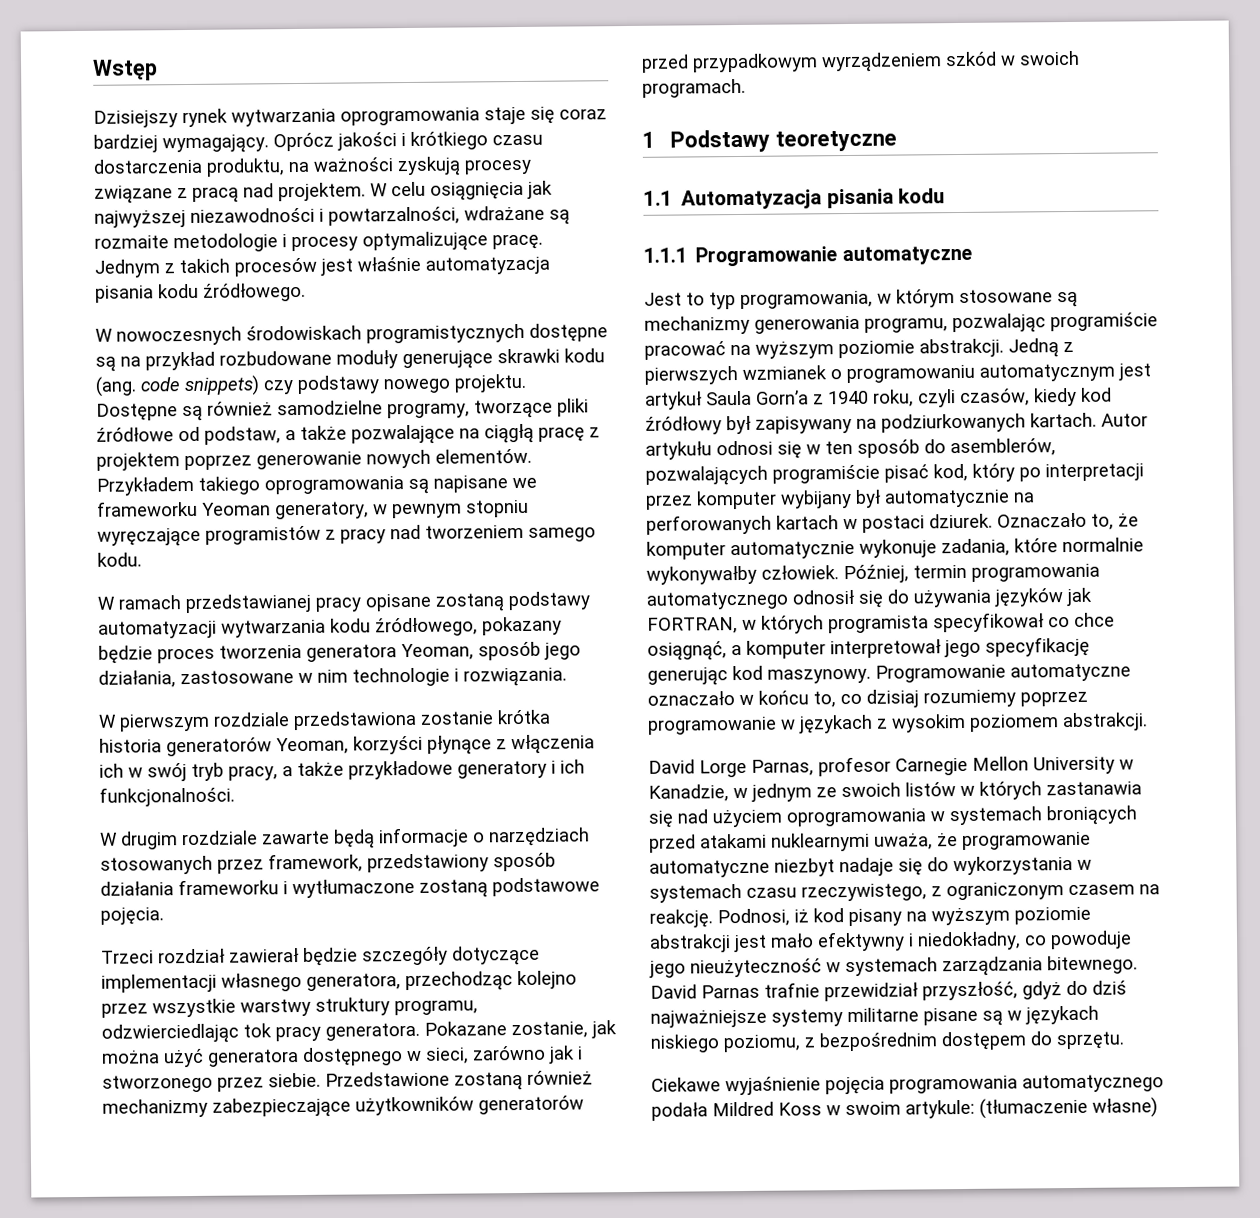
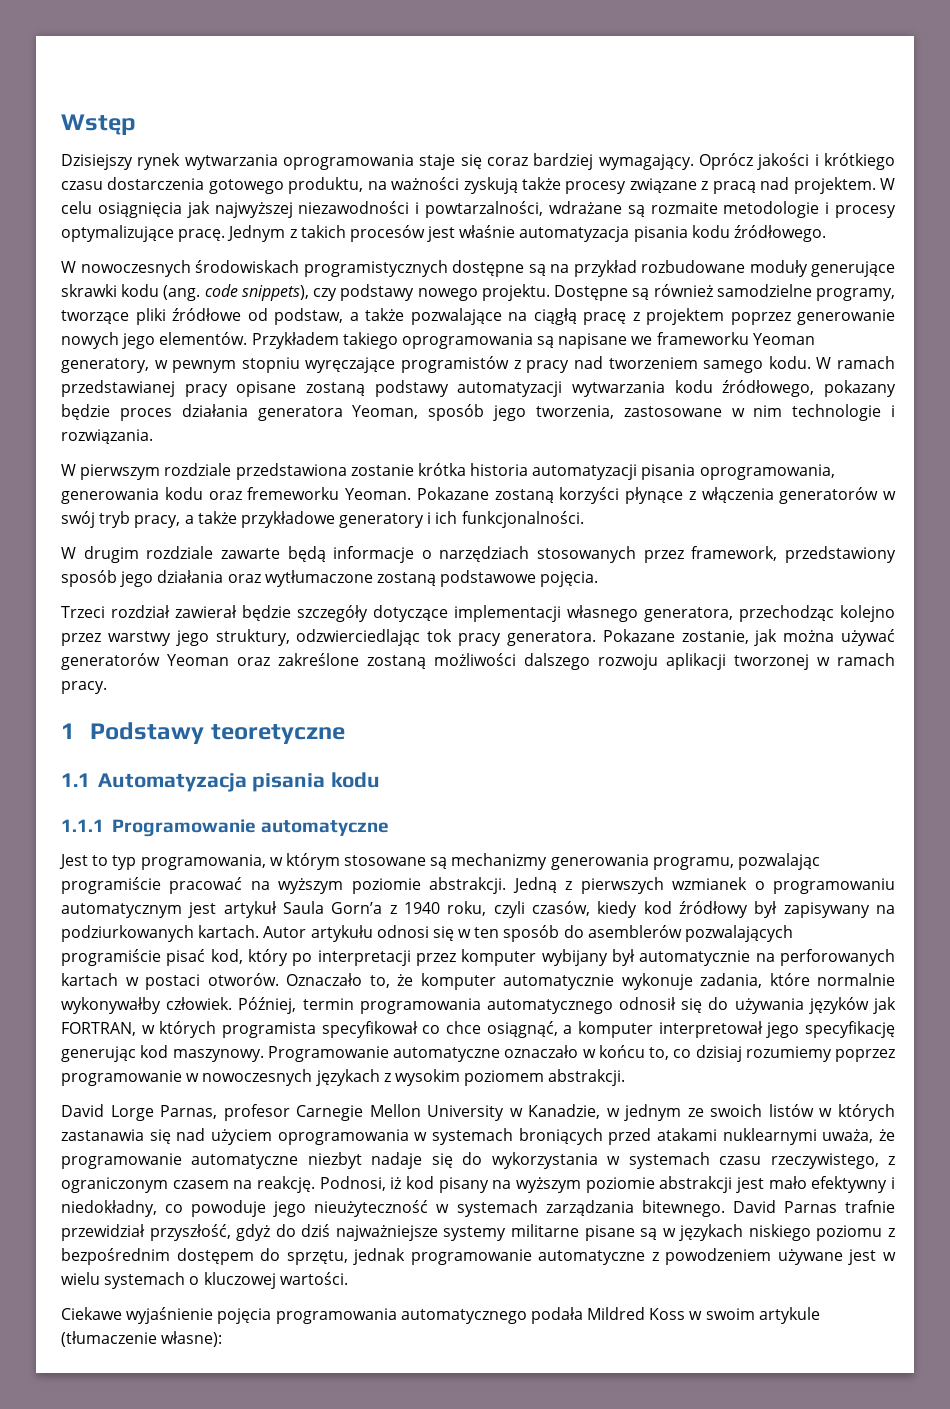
(203, 166) none -> [208,179,284,194] gotowego
(461, 166) none -> [522,177,561,190] także
[184,375,260,397] snippets) -> [241,285,309,301] snippets),
(431, 459) none -> [122,333,156,349] jego
(142, 559) // -> (811, 362) none
[219,644,302,659] tworzenia -> [181,404,248,417] działania
[98,670,176,688] działania, -> [535,405,614,419] tworzenia,
[166,737,349,757] generatorów Yeoman, -> [532,464,835,480] [61,487,554,504] automatyzacji pisania oprogramowania, generowania kodu oraz fremeworku Yeoman. Pokazane zostaną
[99,763,124,778] ich -> [779,487,879,504] generatorów
[100,879,288,896] działania frameworku i -> [120,570,261,587] jego działania oraz
[152,997,478,1018] wszystkie warstwy struktury programu, -> [107,629,290,646] warstwy jego struktury,
[163,1045,583,1068] [102,1070,593,1093] [102,1095,584,1118] [641,50,1080,73] [642,78,746,98] użyć generatora dostępnego w sieci, zarówno jak i stworzonego przez siebie. Przedstawione zostaną również mechanizmy zabezpieczające użytkowników generatorów przed przypadkowym wyrządzeniem szkód w swoich programach. -> [841,629,896,646] [61,653,895,670] [61,681,107,694] używać generatorów Yeoman oraz zakreślone zostaną możliwości dalszego rozwoju aplikacji tworzonej w ramach pracy.
[950,438,1056,457] asemblerów, -> [587,925,682,938] asemblerów
[929,513,993,529] dziurek. -> [207,973,279,986] otworów.
(796, 724) none -> [202,1069,313,1086] nowoczesnych
[723,1034,801,1053] poziomu, -> [816,1225,883,1241] poziomu
[1056,1031,1125,1050] sprzętu. -> [286,1248,896,1265] [61,1272,348,1289] sprzętu, jednak programowanie automatyczne z powodzeniem używane jest w wielu systemach o kluczowej wartości.
[905,1097,1158,1119] artykule: (tłumaczenie własne) -> [758,1307,820,1324] [61,1331,223,1347] artykule (tłumaczenie własne):

